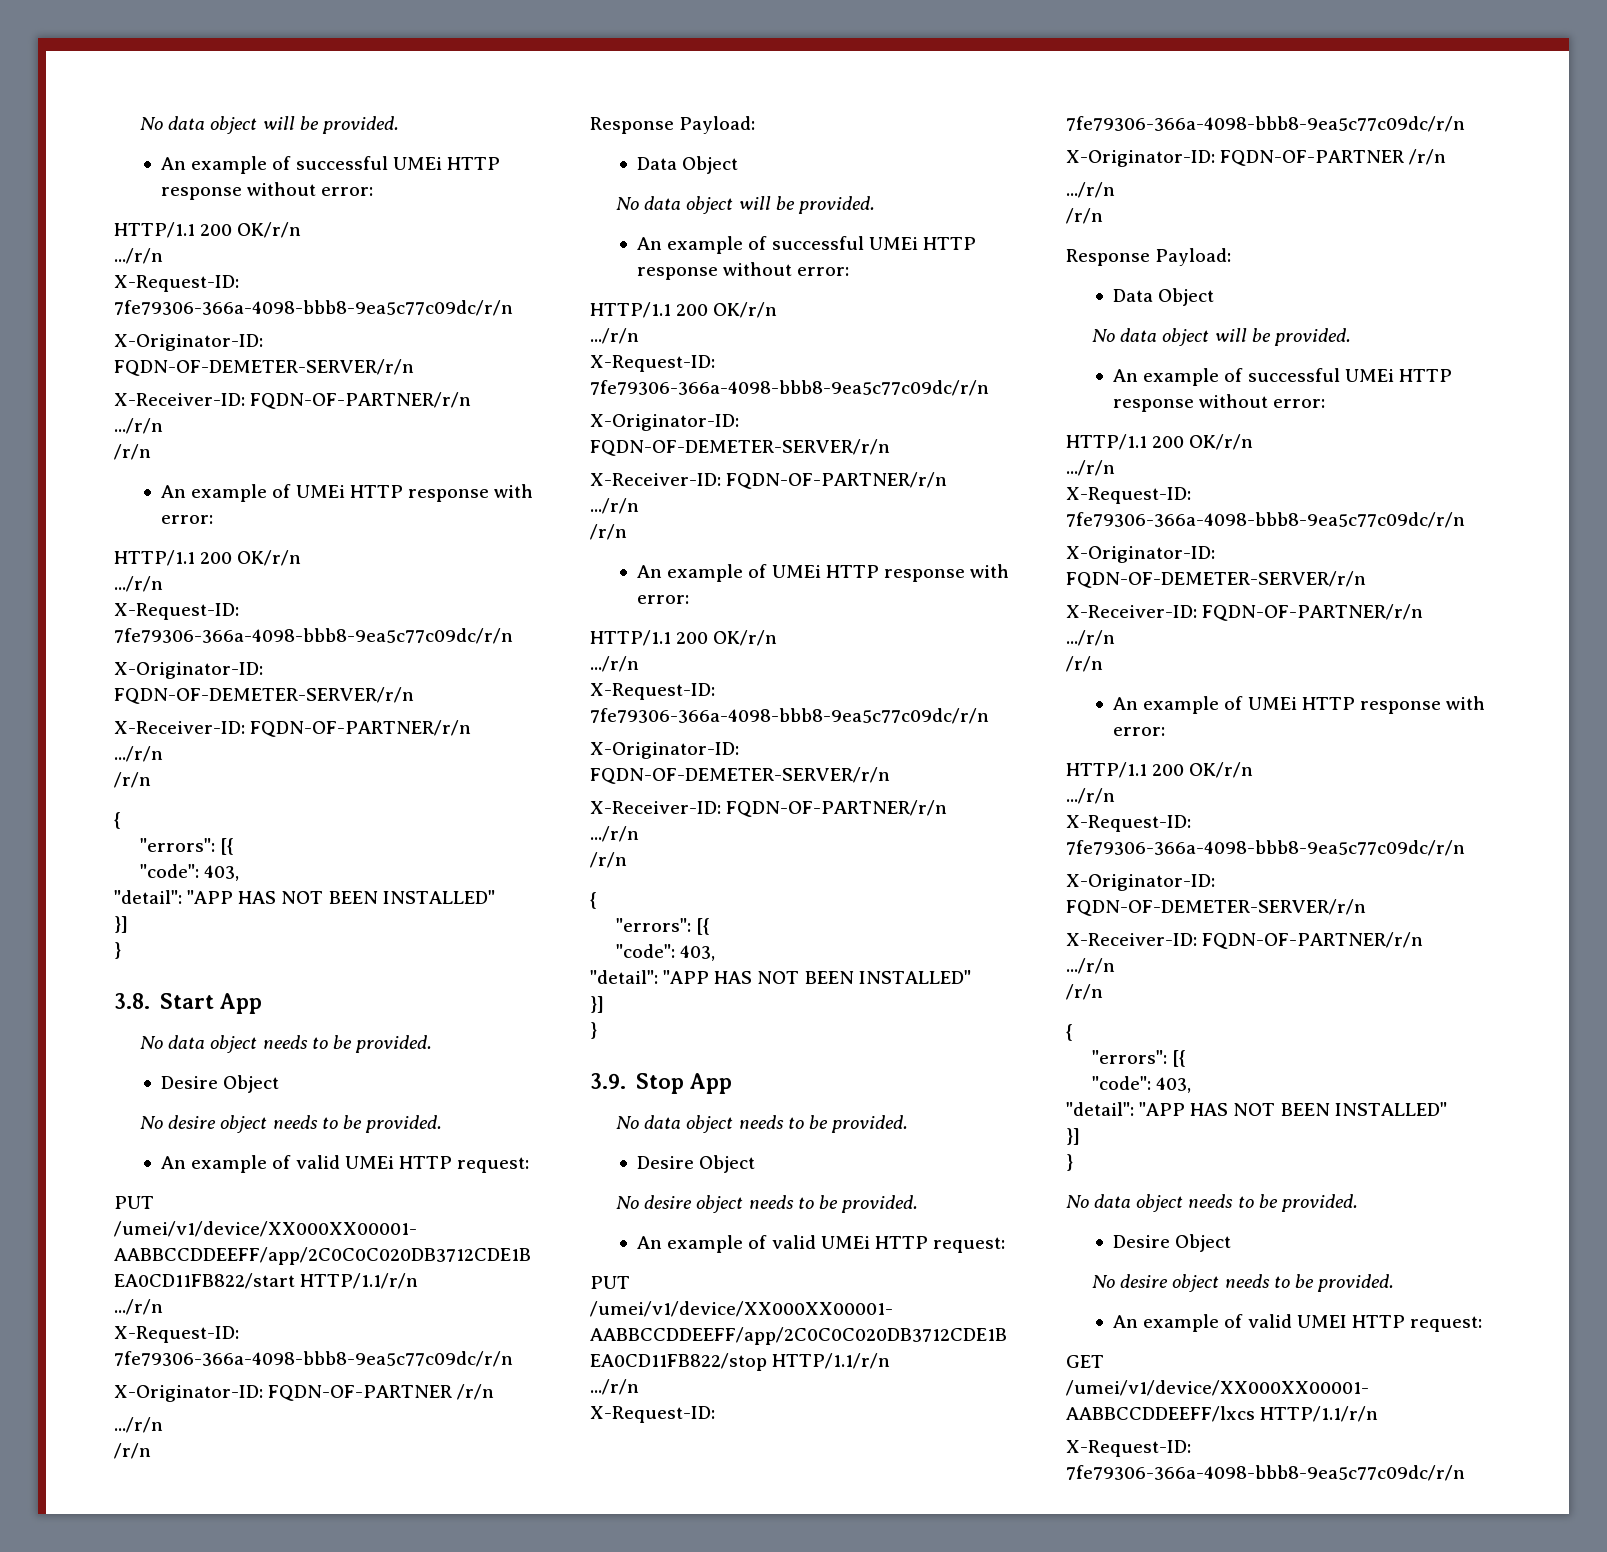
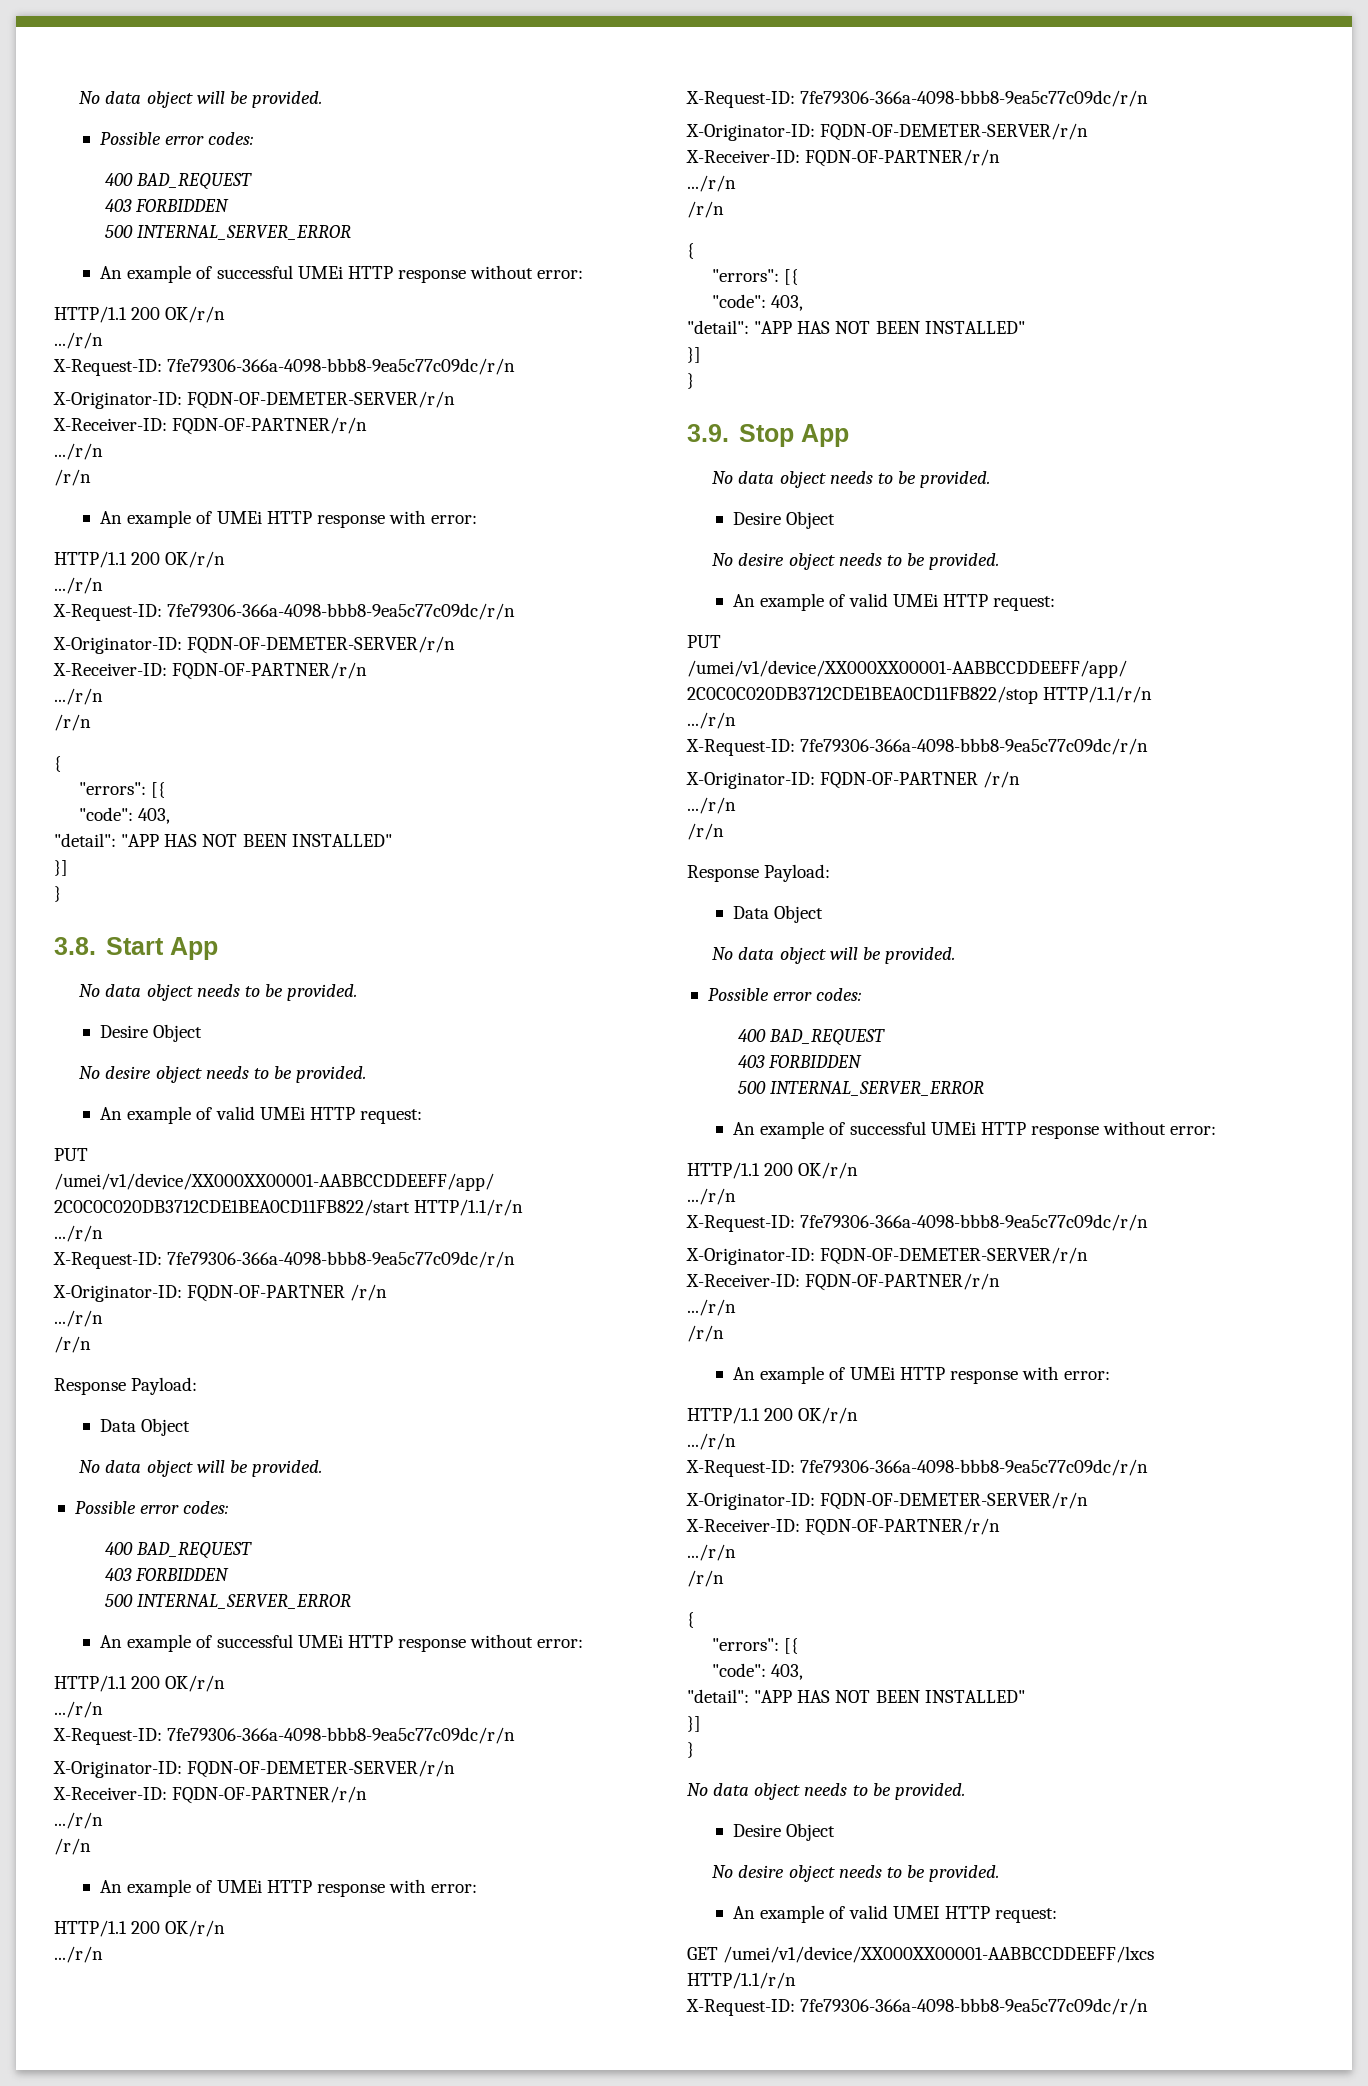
[140,116,399,134] No data object will be provided. -> [79,91,322,108] [100,132,254,145] [104,173,252,190] [104,199,229,212] [104,225,351,240] No data object will be provided. // Possible error codes: // 400 BAD_REQUEST // 403 FORBIDDEN // 500 INTERNAL_SERVER_ERROR
(875, 205) none -> [74,1501,229,1514] [104,1542,252,1559] [104,1568,229,1581] [104,1594,351,1609] // Possible error codes: // 400 BAD_REQUEST // 403 FORBIDDEN // 500 INTERNAL_SERVER_ERROR
(1351, 337) none -> [707,988,862,1001] [737,1029,885,1046] [737,1055,862,1068] [737,1081,984,1096] // Possible error codes: // 400 BAD_REQUEST // 403 FORBIDDEN // 500 INTERNAL_SERVER_ERROR

